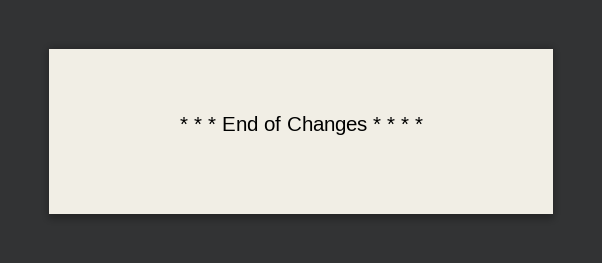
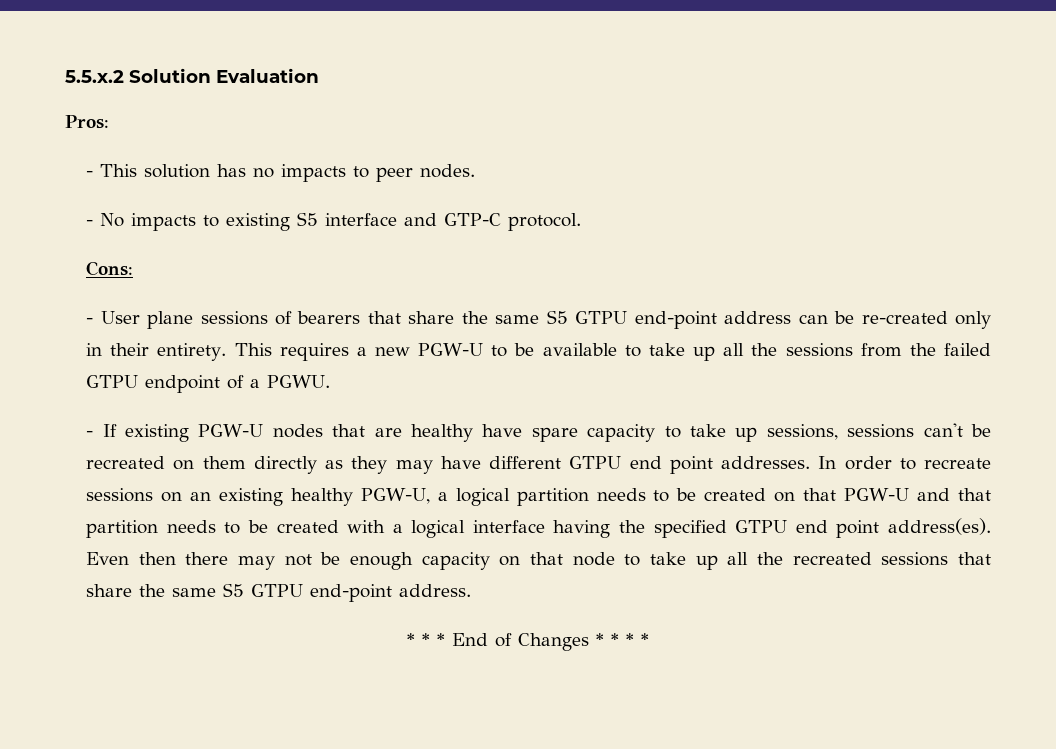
(179, 124) none -> [65,68,319,83] [65,115,109,129] [86,164,476,182] [86,212,582,231] [86,261,134,276] [86,310,992,329] [86,343,991,361] [86,375,331,393] [86,423,991,442] [86,456,991,474] [86,488,991,506] [86,518,991,538] [86,552,992,570] [86,583,472,602] 5.5.x.2 Solution Evaluation // Pros: // - This solution has no impacts to peer nodes. // - No impacts to existing S5 interface and GTP-C protocol. // Cons: // - User plane sessions of bearers that share the same S5 GTPU end-point address can be re-created only in their entirety. This requires a new PGW-U to be available to take up all the sessions from the failed GTPU endpoint of a PGWU. // - If existing PGW-U nodes that are healthy have spare capacity to take up sessions, sessions can't be recreated on them directly as they may have different GTPU end point addresses. In order to recreate sessions on an existing healthy PGW-U, a logical partition needs to be created on that PGW-U and that partition needs to be created with a logical interface having the specified GTPU end point address(es). Even then there may not be enough capacity on that node to take up all the recreated sessions that share the same S5 GTPU end-point address. //

